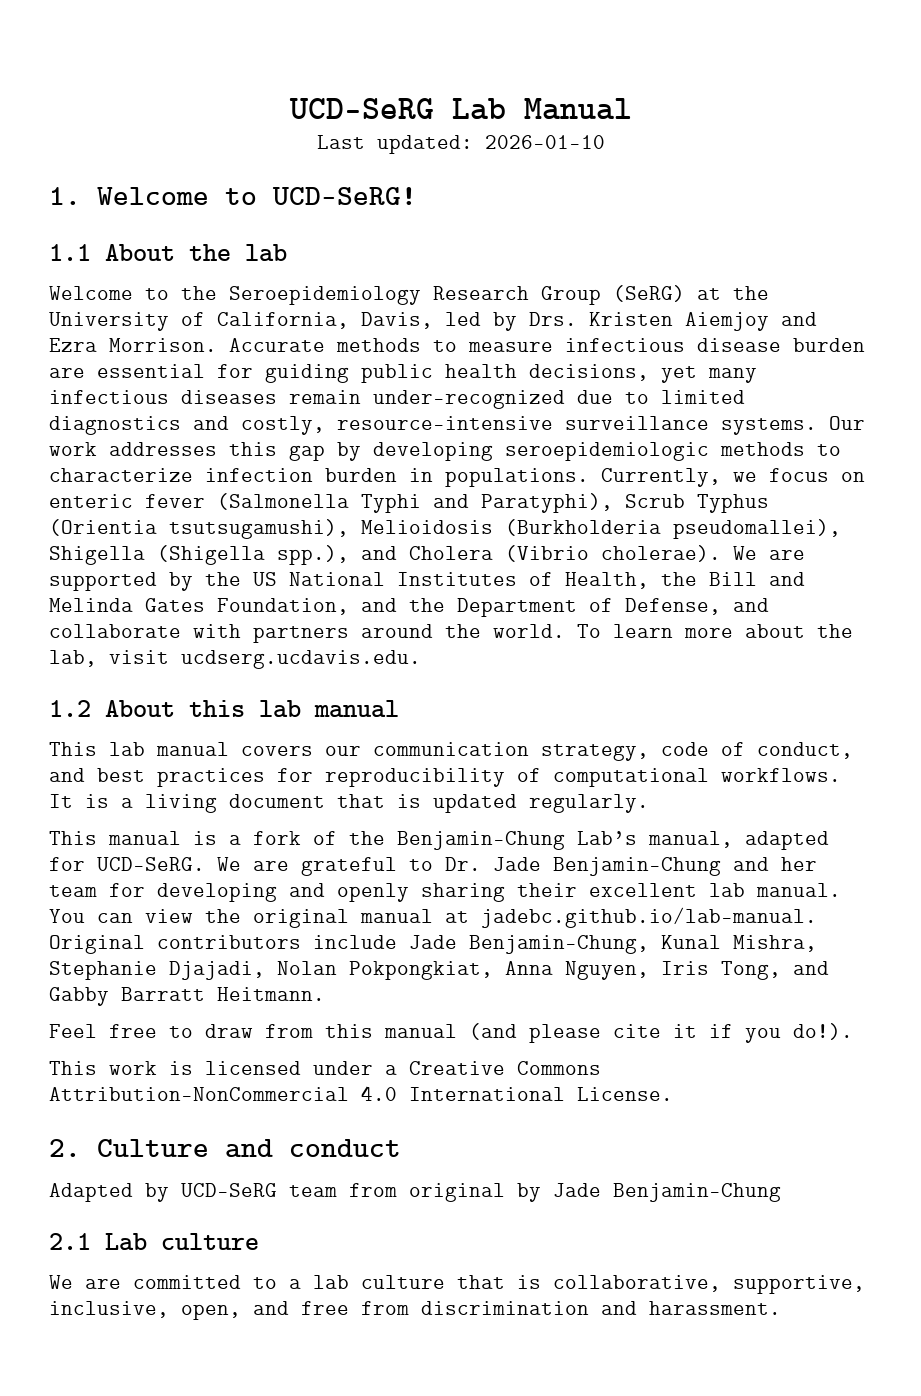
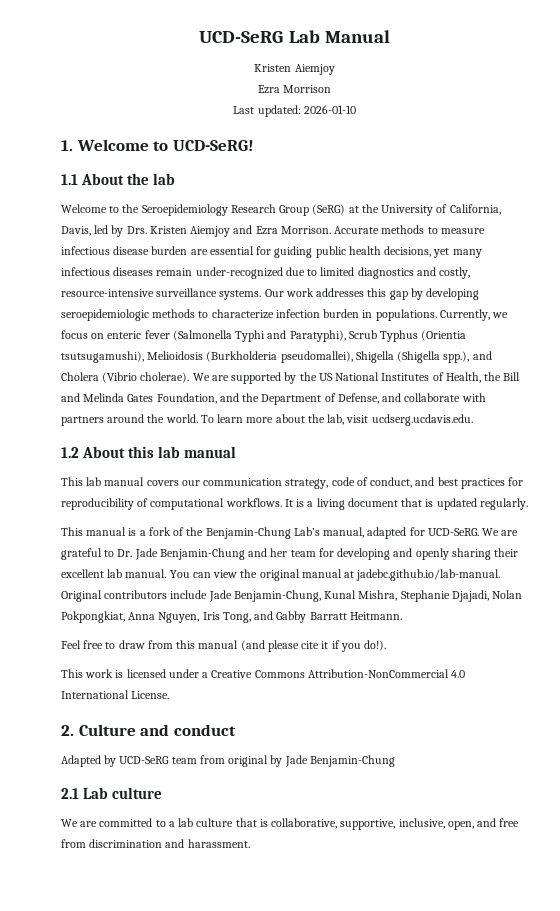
(632, 109) none -> [254,64,335,75] [257,85,332,94] // Kristen Aiemjoy // Ezra Morrison

